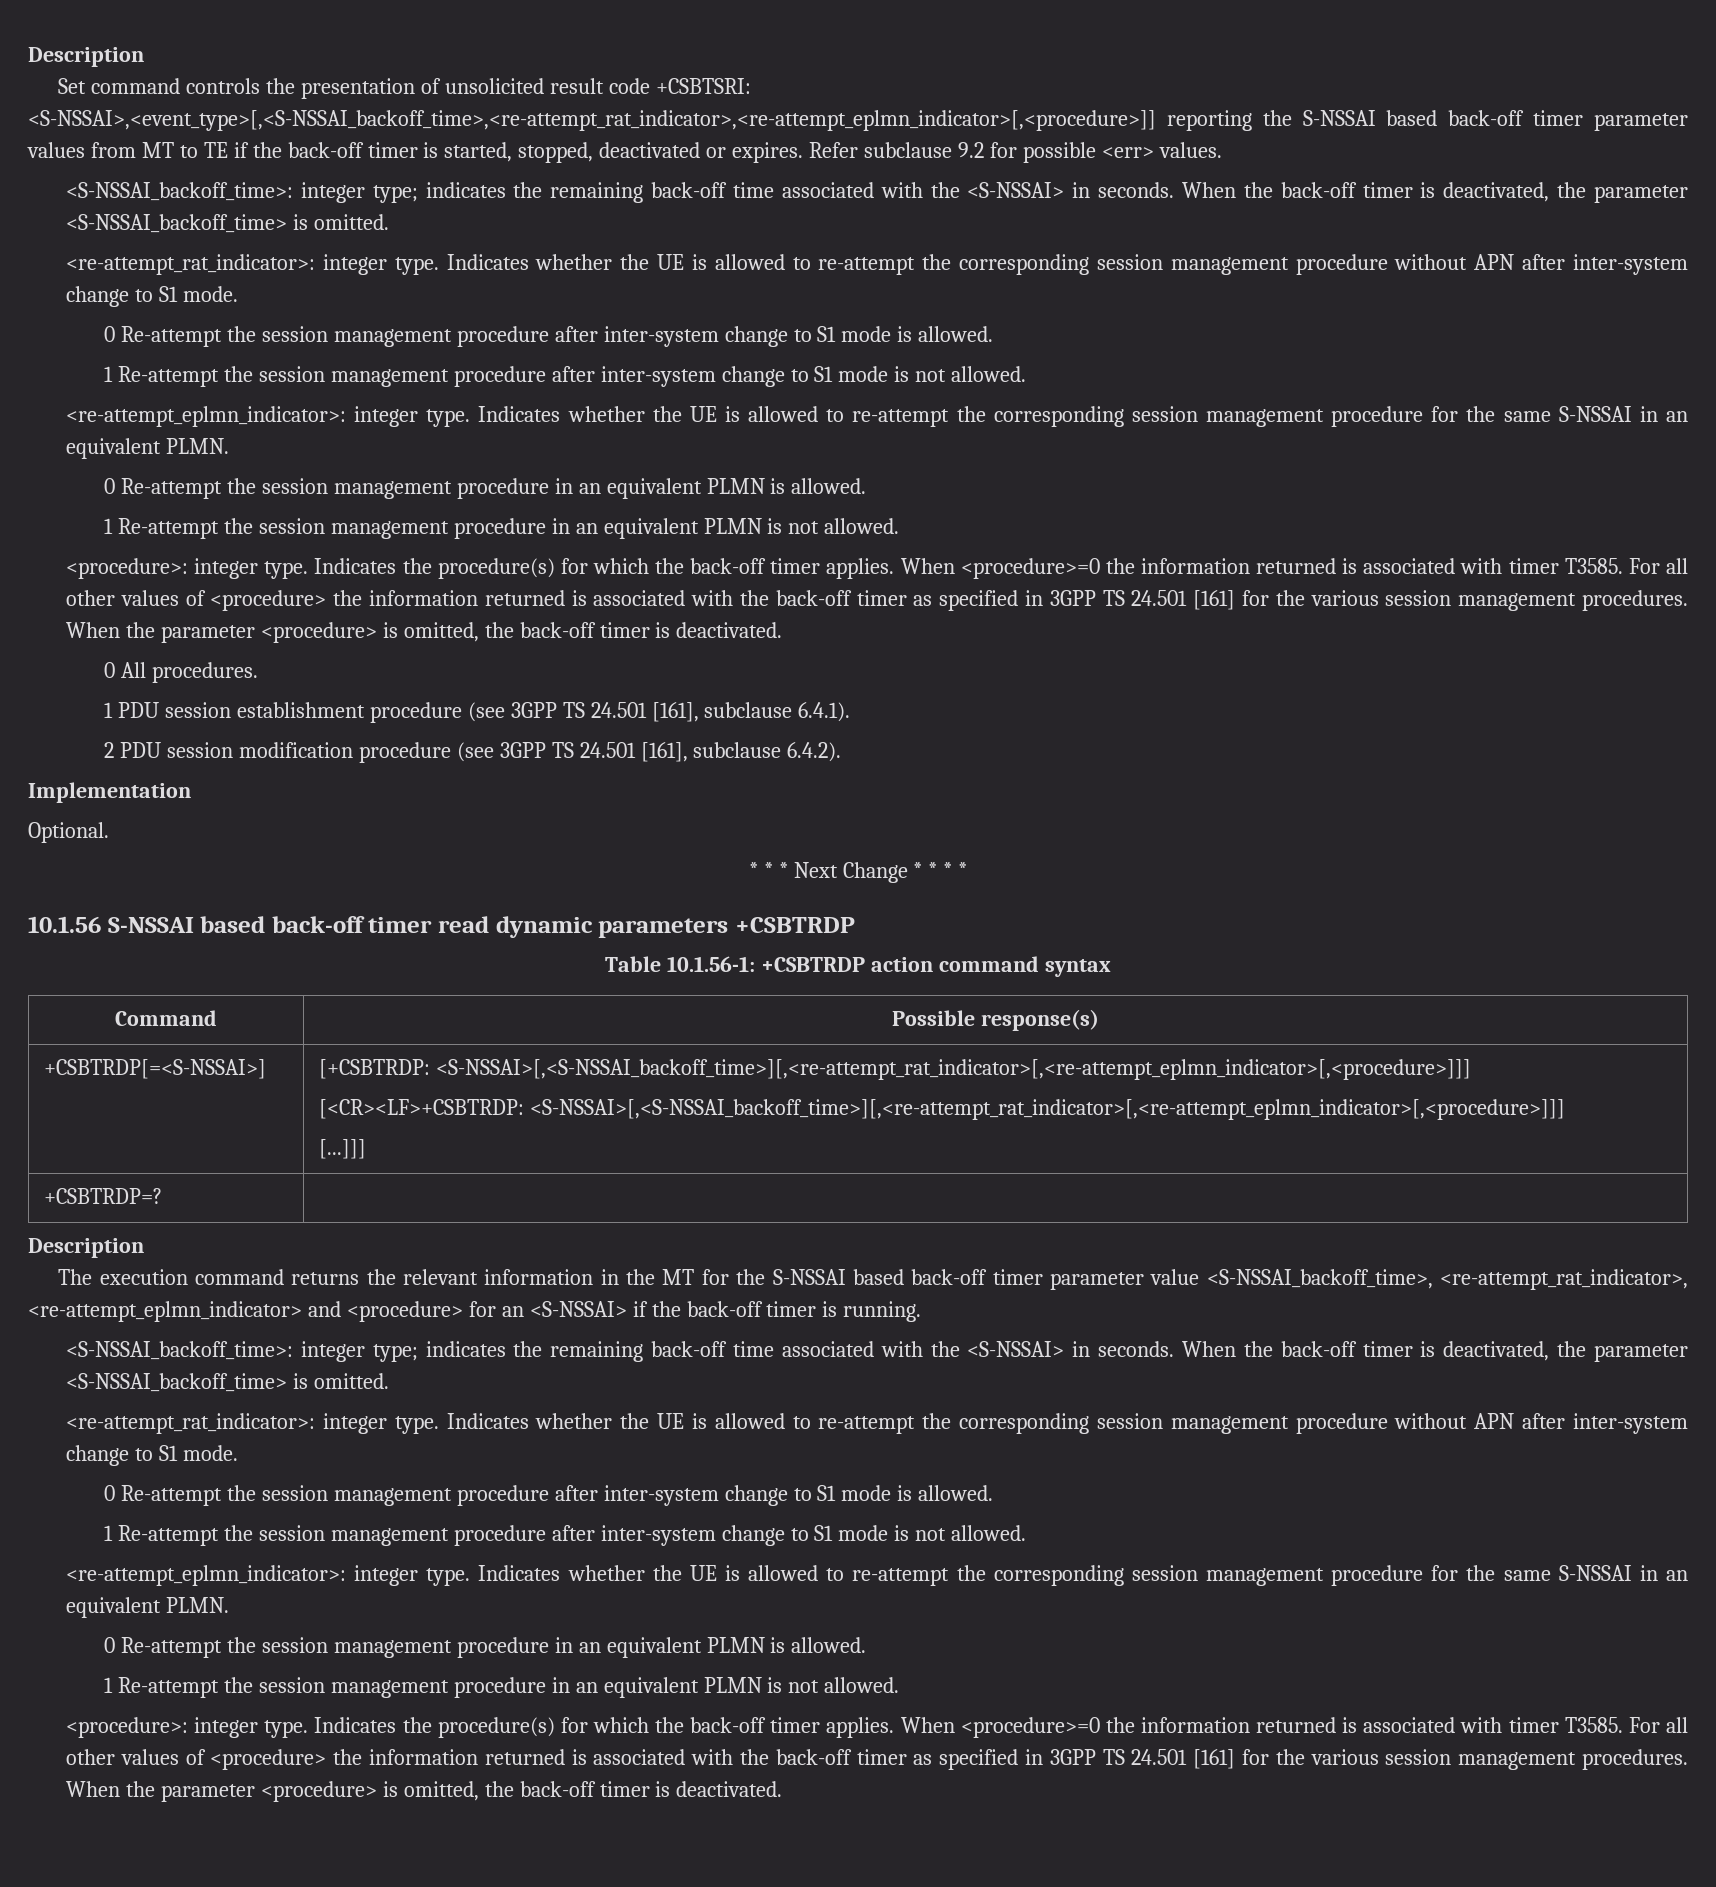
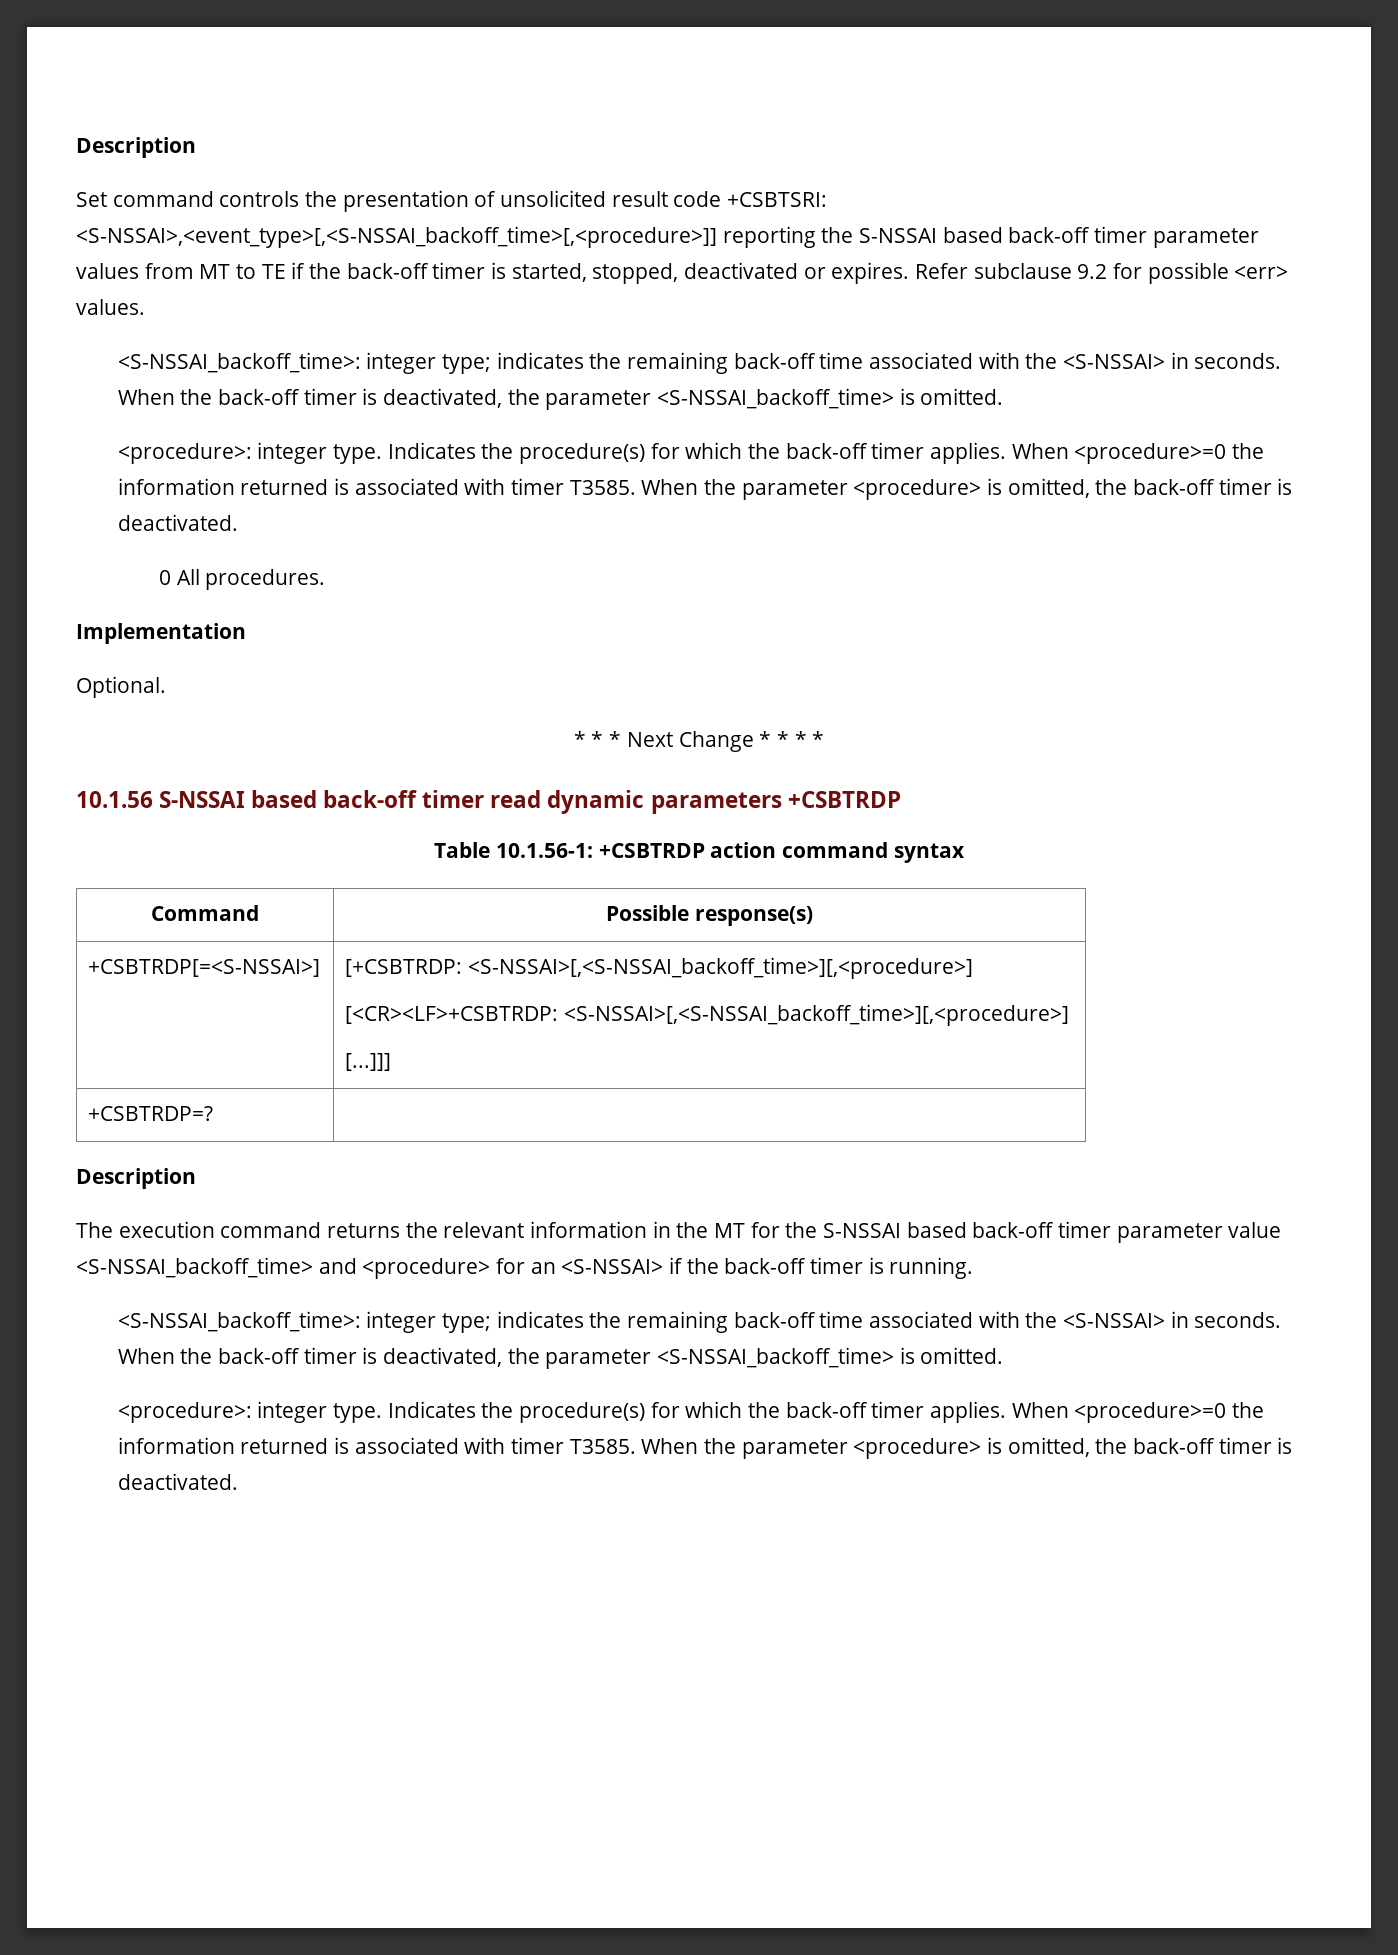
[28,110,1156,131] <S-NSSAI>,<event_type>[,<S-NSSAI_backoff_time>,<re-attempt_rat_indicator>,<re-attempt_eplmn_indicator>[,<procedure>]] -> [76,226,717,248] <S-NSSAI>,<event_type>[,<S-NSSAI_backoff_time>[,<procedure>]]
[66,254,1688,275] [66,286,238,307] [104,326,994,347] [104,366,1027,387] [66,406,1689,427] [66,438,229,459] [104,478,867,499] [104,518,900,539] // <re-attempt_rat_indicator>: integer type. Indicates whether the UE is allowed to re-attempt the corresponding session management procedure without APN after inter-system change to S1 mode. // 0 Re-attempt the session management procedure after inter-system change to S1 mode is allowed. // 1 Re-attempt the session management procedure after inter-system change to S1 mode is not allowed. // <re-attempt_eplmn_indicator>: integer type. Indicates whether the UE is allowed to re-attempt the corresponding session management procedure for the same S-NSSAI in an equivalent PLMN. // 0 Re-attempt the session management procedure in an equivalent PLMN is allowed. // 1 Re-attempt the session management procedure in an equivalent PLMN is not allowed. -> (1004, 396) none
[1628,558,1689,574] [66,590,1688,611] For all other values of <procedure> the information returned is associated with the back-off timer as specified in 3GPP TS 24.501 [161] for the various session management procedures. -> (636, 487) none
[104,702,851,723] [104,742,842,763] // 1 PDU session establishment procedure (see 3GPP TS 24.501 [161], subclause 6.4.1). // 2 PDU session modification procedure (see 3GPP TS 24.501 [161], subclause 6.4.2). -> (326, 579) none
[436,1059,1472,1080] <S-NSSAI>[,<S-NSSAI_backoff_time>][,<re-attempt_rat_indicator>[,<re-attempt_eplmn_indicator>[,<procedure>]]] -> [468,957,974,979] <S-NSSAI>[,<S-NSSAI_backoff_time>][,<procedure>]
[530,1099,1566,1120] <S-NSSAI>[,<S-NSSAI_backoff_time>][,<re-attempt_rat_indicator>[,<re-attempt_eplmn_indicator>[,<procedure>]]] -> [564,1004,1070,1026] <S-NSSAI>[,<S-NSSAI_backoff_time>][,<procedure>]
[1206,1269,1688,1290] [28,1301,302,1322] <S-NSSAI_backoff_time>, <re-attempt_rat_indicator>, <re-attempt_eplmn_indicator> -> [76,1257,313,1278] <S-NSSAI_backoff_time>
[66,1413,1688,1434] [66,1445,238,1466] [104,1485,994,1506] [104,1525,1027,1546] [66,1565,1689,1586] [66,1597,229,1618] [104,1637,867,1658] [104,1677,900,1698] // <re-attempt_rat_indicator>: integer type. Indicates whether the UE is allowed to re-attempt the corresponding session management procedure without APN after inter-system change to S1 mode. // 0 Re-attempt the session management procedure after inter-system change to S1 mode is allowed. // 1 Re-attempt the session management procedure after inter-system change to S1 mode is not allowed. // <re-attempt_eplmn_indicator>: integer type. Indicates whether the UE is allowed to re-attempt the corresponding session management procedure for the same S-NSSAI in an equivalent PLMN. // 0 Re-attempt the session management procedure in an equivalent PLMN is allowed. // 1 Re-attempt the session management procedure in an equivalent PLMN is not allowed. -> (1004, 1355) none
[1628,1717,1689,1733] [66,1749,1688,1770] For all other values of <procedure> the information returned is associated with the back-off timer as specified in 3GPP TS 24.501 [161] for the various session management procedures. -> (636, 1446) none

